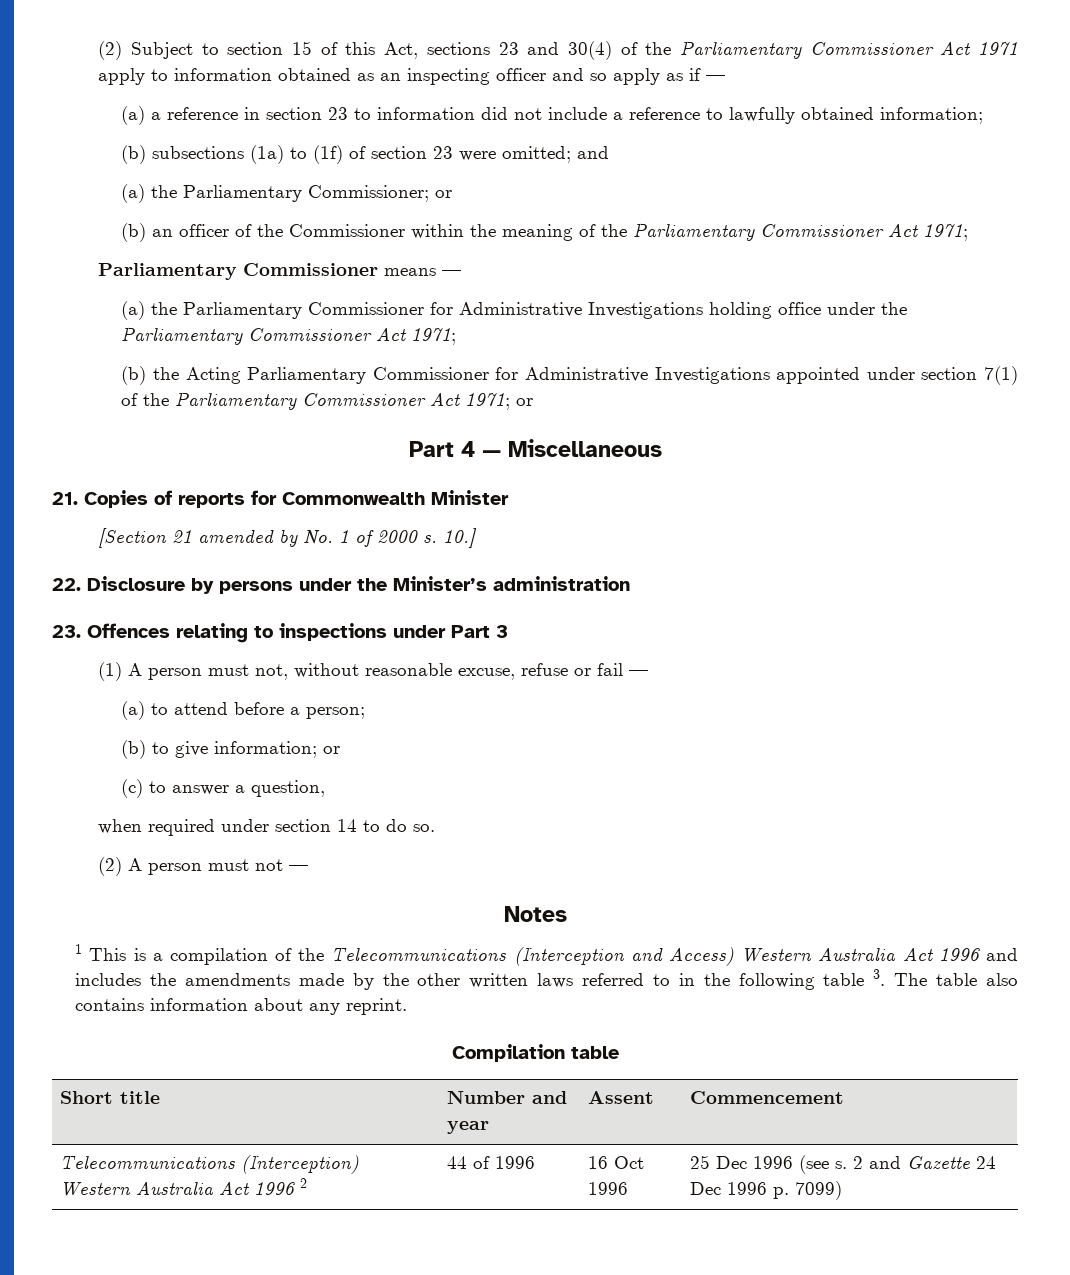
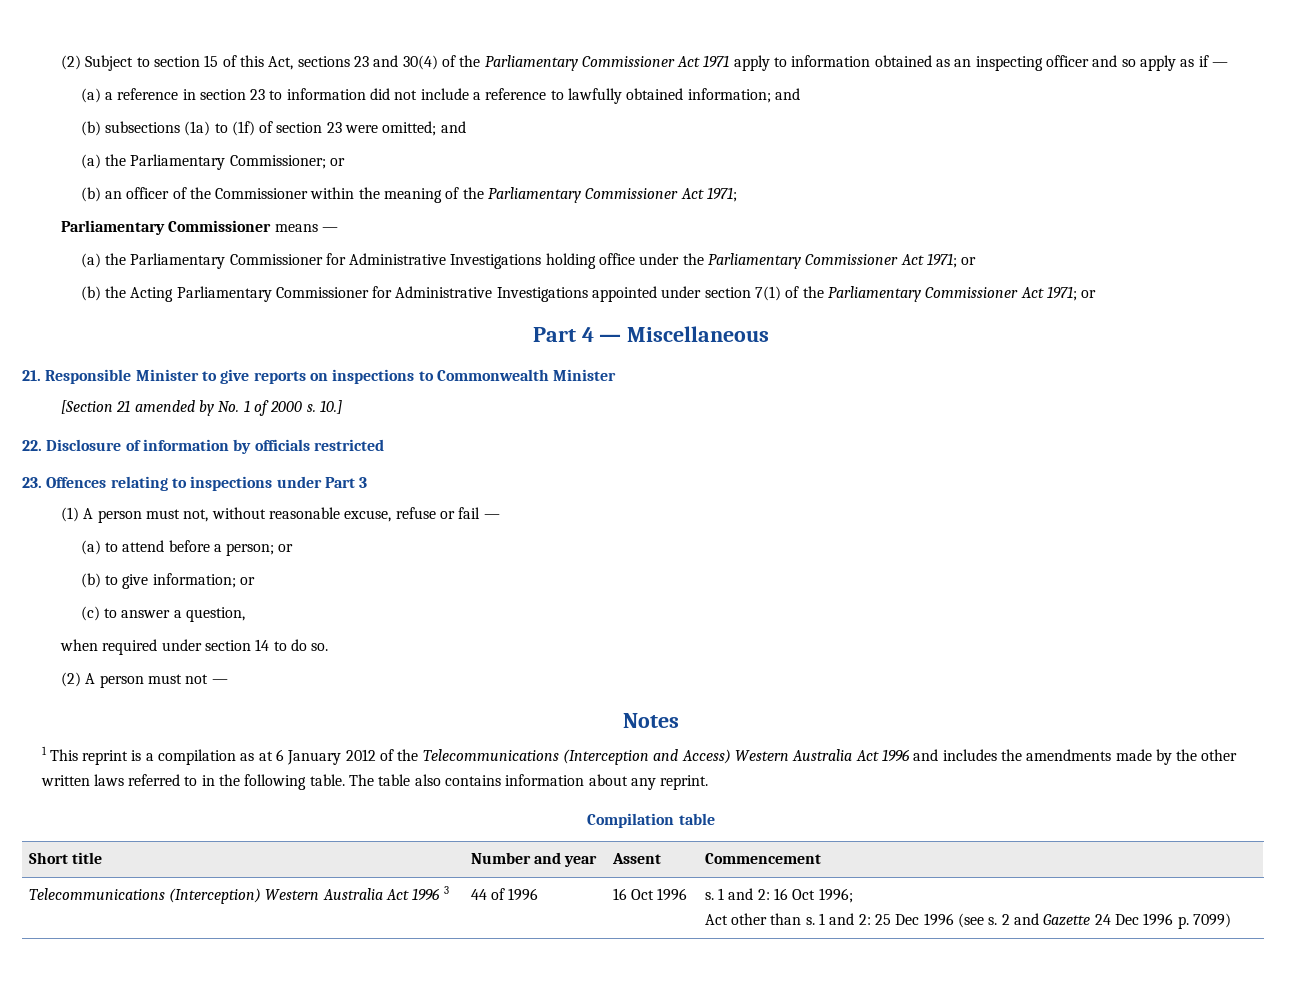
(984, 115) none -> [775,88,801,100] and
(457, 336) none -> [961,257,977,265] or
[84,490,277,508] Copies of reports for -> [45,369,434,384] Responsible Minister to give reports on inspections to
[191,576,630,594] by persons under the Minister’s administration -> [125,439,384,454] of information by officials restricted
(366, 713) none -> [278,544,294,552] or
(127, 954) none -> [82,750,129,765] reprint
(268, 956) none -> [240,749,376,765] as at 6 January 2012
[823,969,886,986] table 3. -> [309,774,345,786] table.
[299,1178,307,1188] 2 -> [443,886,449,894] 3
(628, 1188) none -> [704,888,853,903] [704,913,871,925] s. 1 and 2: 16 Oct 1996; // Act other than s. 1 and 2:

